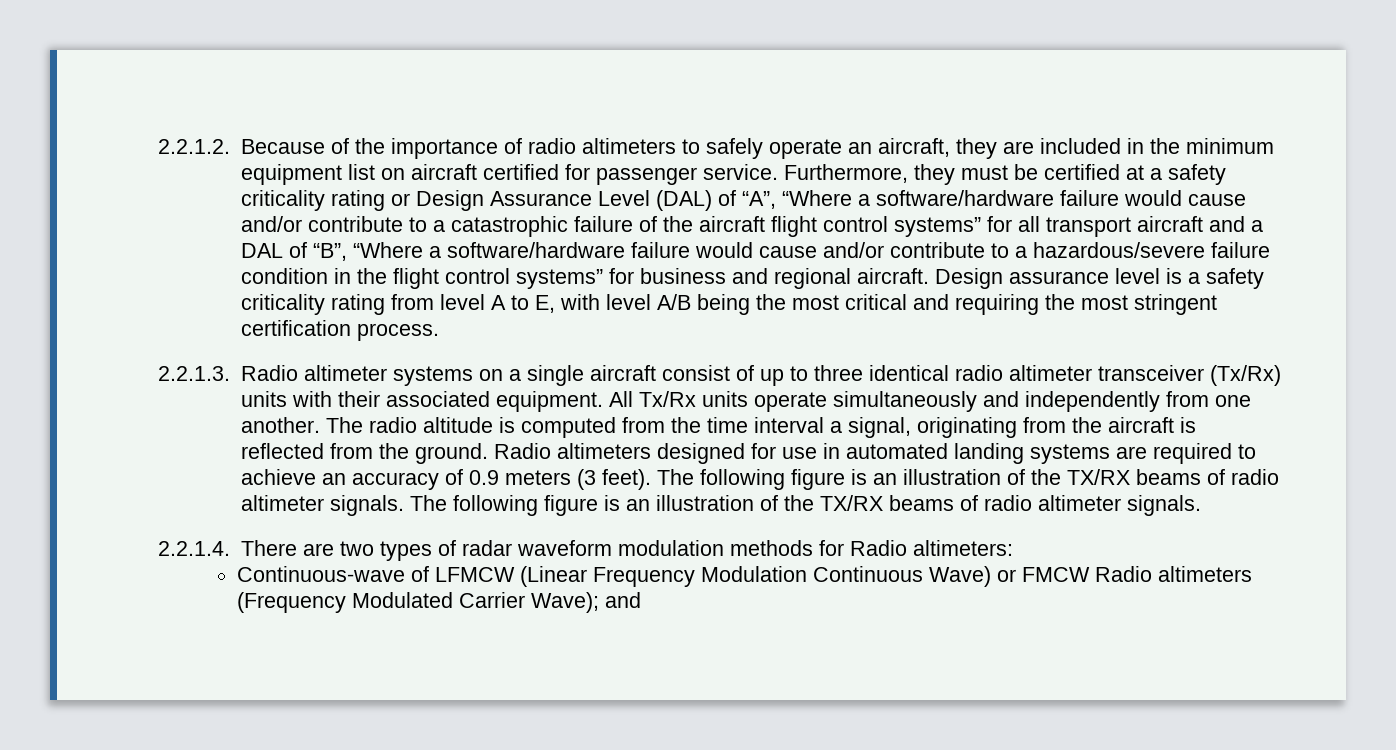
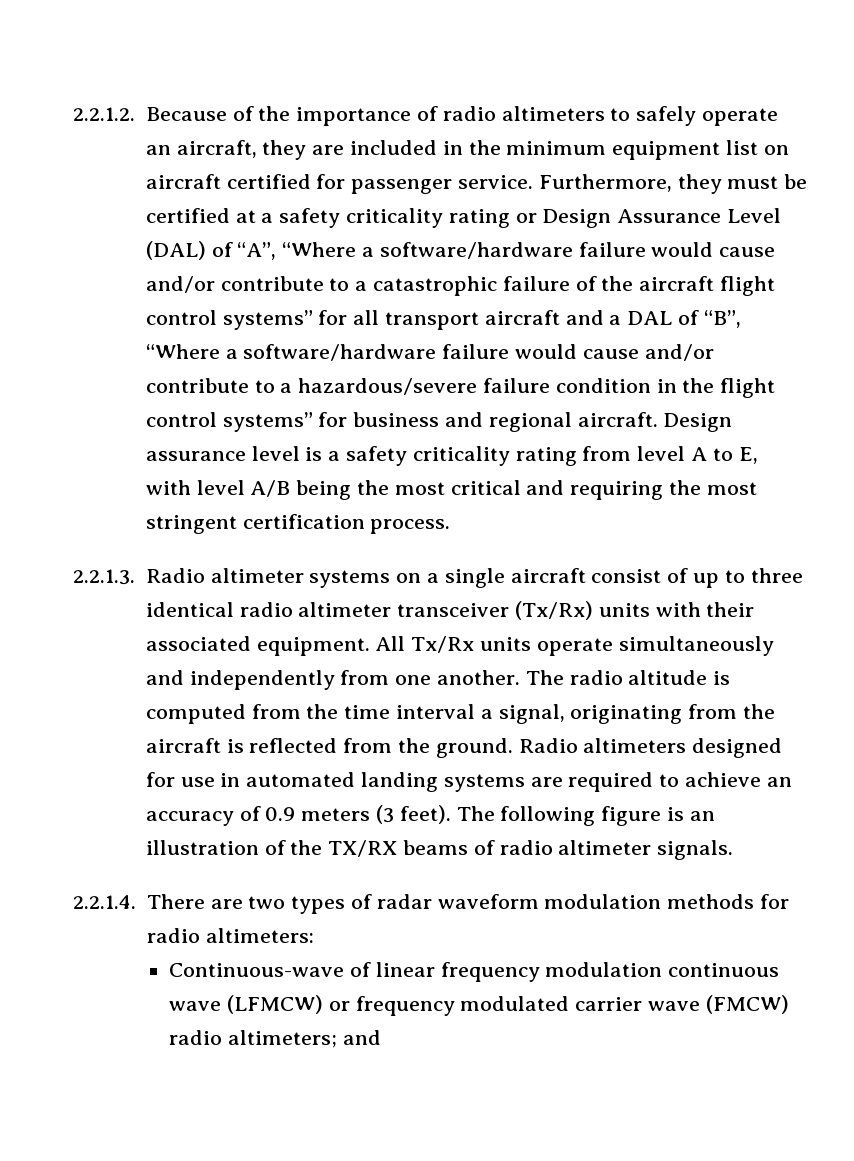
[409,495,1201,516] The following figure is an illustration of the TX/RX beams of radio altimeter signals. -> (734, 850) none
[849,540,907,556] Radio -> [146,928,200,943] radio
[435,566,1253,587] [237,592,600,613] LFMCW (Linear Frequency Modulation Continuous Wave) or FMCW Radio altimeters (Frequency Modulated Carrier Wave); -> [375,962,780,982] [169,995,789,1016] [169,1030,338,1048] linear frequency modulation continuous wave (LFMCW) or frequency modulated carrier wave (FMCW) radio altimeters;

